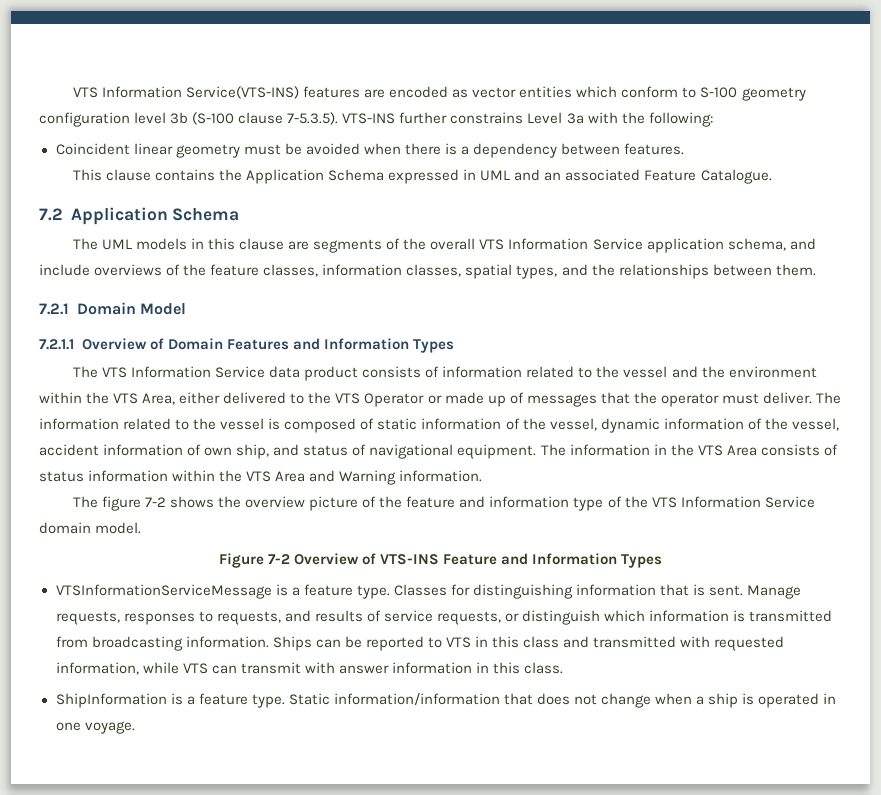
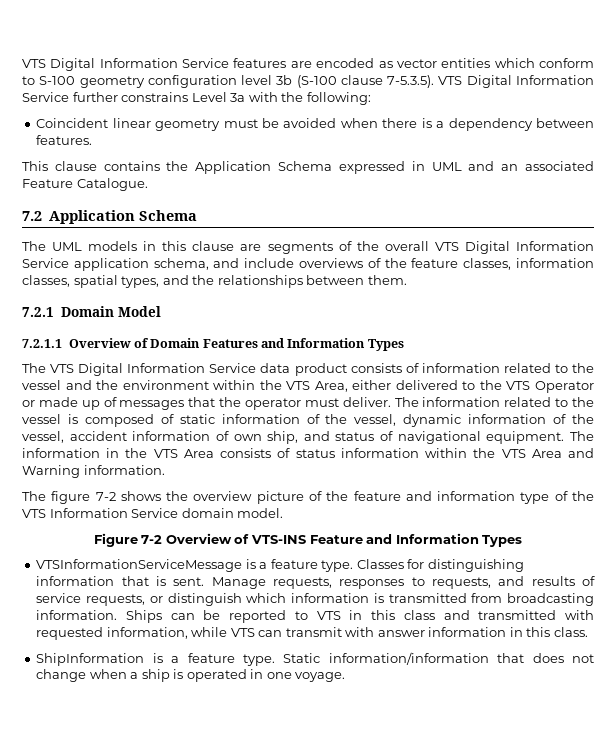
[72,86,299,99] VTS Information Service(VTS-INS) -> [22,58,230,71] VTS Digital Information Service
[342,113,396,124] VTS-INS -> [438,75,594,88] [22,92,69,102] VTS Digital Information Service
(505, 244) none -> [464,241,510,254] Digital
(127, 372) none -> [78,363,124,376] Digital

